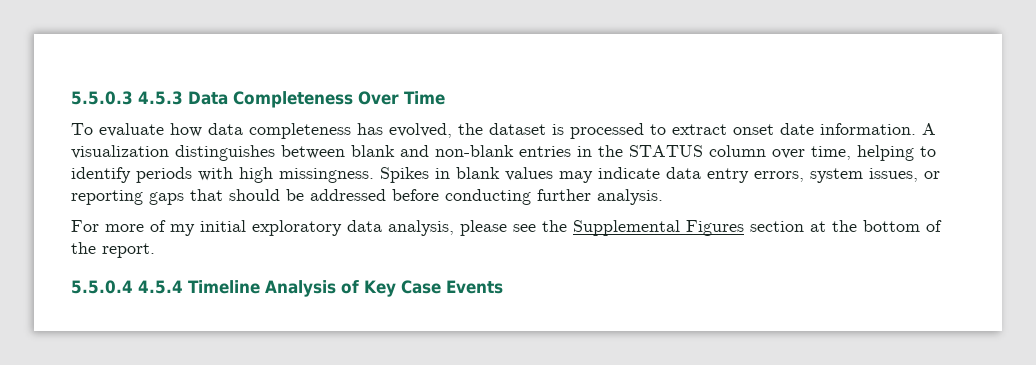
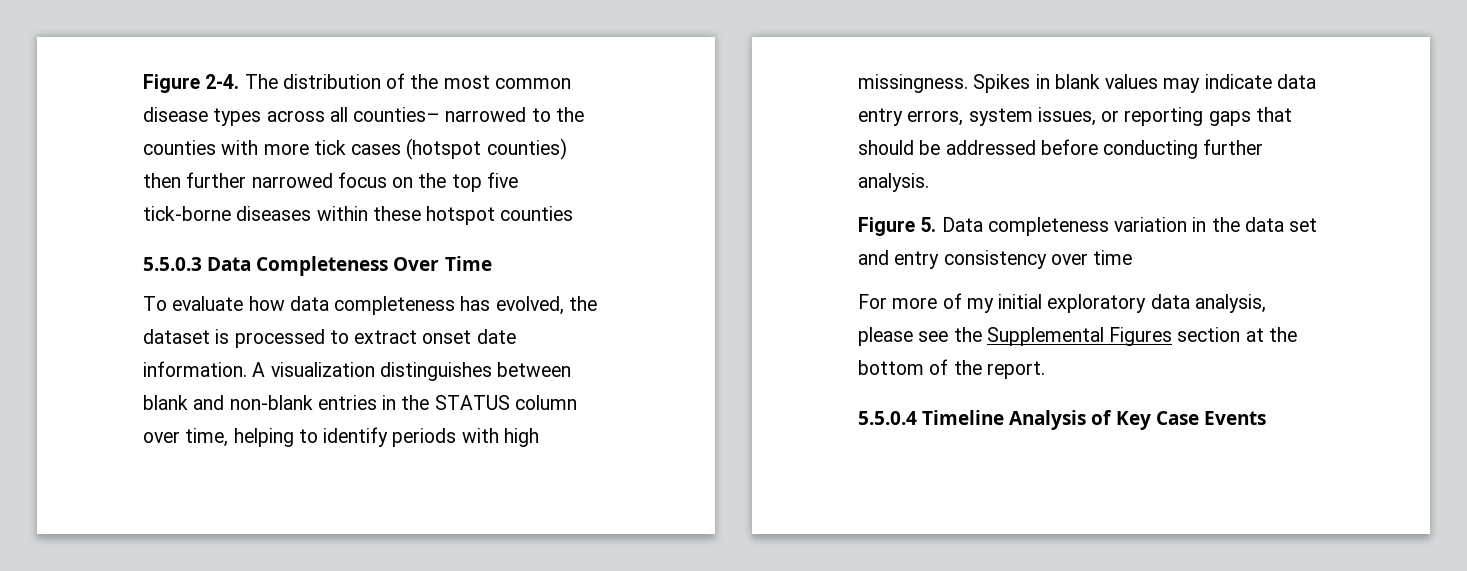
[71,91,183,105] 5.5.0.3 4.5.3 -> [143,73,571,93] [143,107,584,126] [143,138,567,160] [143,172,518,192] [143,206,574,225] [143,257,202,271] Figure 2-4. The distribution of the most common disease types across all counties– narrowed to the counties with more tick cases (hotspot counties) then further narrowed focus on the top five tick-borne diseases within these hotspot counties // 5.5.0.3
(663, 197) none -> [858,217,1318,236] [858,250,1133,269] // Figure 5. Data completeness variation in the data set and entry consistency over time
[138,280,183,294] 4.5.4 -> (917, 418) none

